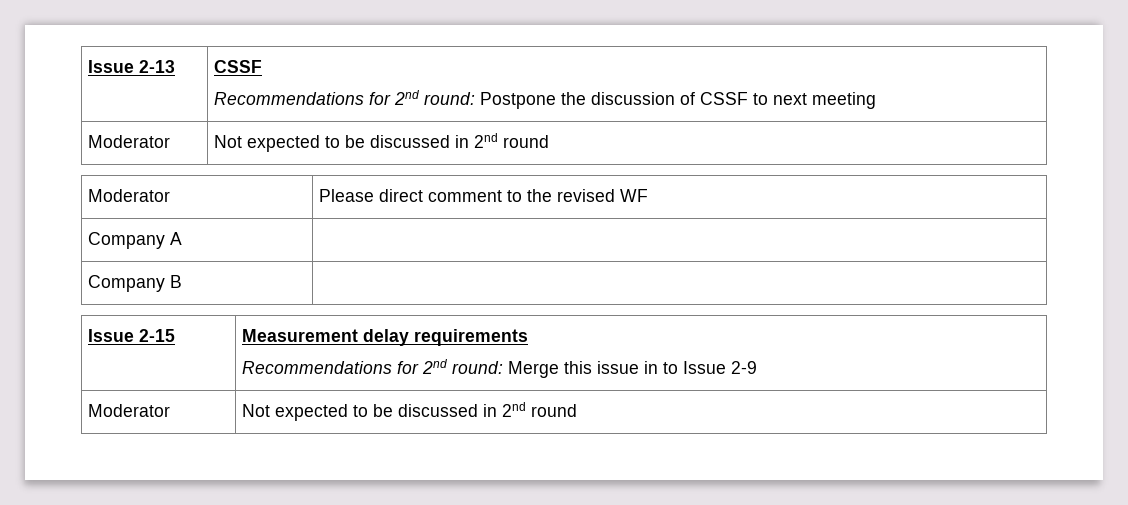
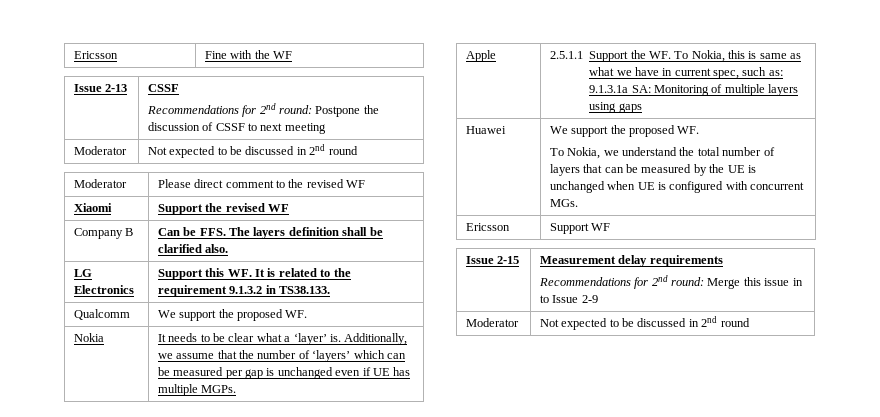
(88, 66) none -> [73,51,118,59] [204,50,293,59] Ericsson | Fine with the WF //
[88,232,183,249] [88,275,183,292] Company A | // Company B | -> [73,203,112,212] [157,203,290,215] [73,228,134,239] [157,227,383,239] [157,244,229,253] [73,269,92,277] [73,285,134,294] [157,268,351,280] [157,285,331,297] [73,309,130,320] [157,309,308,321] [73,333,104,342] [157,333,408,345] [157,350,406,362] [157,367,411,379] [157,384,237,396] [465,50,496,62] [549,50,802,62] [589,67,783,79] [589,84,799,96] [589,102,642,113] [465,126,506,134] [549,125,700,137] [549,147,775,159] [549,164,756,176] [549,181,805,193] [549,199,578,207] [465,223,510,231] [549,223,611,234] Xiaomi | Support the revised WF // Company B | Can be FFS. The layers definition shall be clarified also. // LG Electronics | Support this WF. It is related to the requirement 9.1.3.2 in TS38.133. // Qualcomm | We support the proposed WF. // Nokia | It needs to be clear what a ‘layer’ is. Additionally, we assume that the number of ‘layers’ which can be measured per gap is unchanged even if UE has multiple MGPs. // Apple | 2.5.1.1 Support the WF. To Nokia, this is same as what we have in current spec, such as: 9.1.3.1a SA: Monitoring of multiple layers using gaps // Huawei | We support the proposed WF. // To Nokia, we understand the total number of layers that can be measured by the UE is unchanged when UE is configured with concurrent MGs. // Ericsson | Support WF

